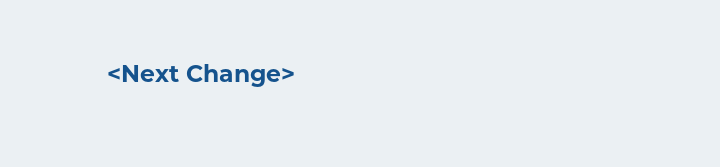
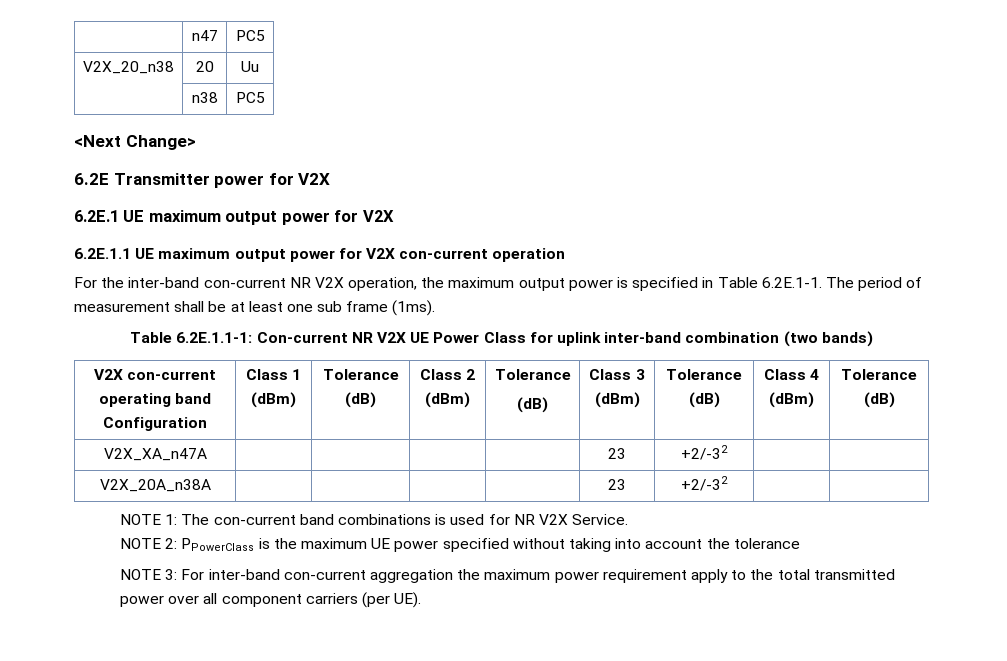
[107,64,295,87] <Next Change> -> [191,30,218,41] [235,30,265,41] [83,61,174,74] [195,61,214,72] [241,61,259,72] [191,92,218,103] [235,92,265,103] [74,135,196,150] [74,173,331,188] [74,210,394,225] [74,248,566,262] [74,277,923,291] [74,300,436,316] [130,331,873,347] [93,369,217,380] [98,393,212,407] [103,417,207,431] [245,369,302,380] [251,392,296,408] [322,369,399,380] [345,392,376,408] [419,369,476,380] [425,392,470,408] [494,369,571,380] [517,397,548,413] [589,369,645,380] [594,392,640,408] [666,369,742,380] [688,392,720,408] [763,369,820,380] [769,392,814,408] [841,369,917,380] [863,392,895,408] [103,448,207,461] [608,448,626,459] [681,445,728,460] [99,479,211,492] [608,479,626,490] [681,476,728,491] [120,514,629,525] [120,538,800,552] [120,569,895,583] [120,592,422,608] | n47 | PC5 // V2X_20_n38 | 20 | Uu // | n38 | PC5 // <Next Change> // 6.2E Transmitter power for V2X // 6.2E.1 UE maximum output power for V2X // 6.2E.1.1 UE maximum output power for V2X con-current operation // For the inter-band con-current NR V2X operation, the maximum output power is specified in Table 6.2E.1-1. The period of measurement shall be at least one sub frame (1ms). // Table 6.2E.1.1-1: Con-current NR V2X UE Power Class for uplink inter-band combination (two bands) // V2X con-current operating band Configuration | Class 1 (dBm) | Tolerance (dB) | Class 2 (dBm) | Tolerance // (dB) | Class 3 (dBm) | Tolerance (dB) | Class 4 (dBm) | Tolerance (dB) // V2X_XA_n47A | | | | | 23 | +2/-32 | | // V2X_20A_n38A | | | | | 23 | +2/-32 | | // NOTE 1: The con-current band combinations is used for NR V2X Service. // NOTE 2: PPowerClass is the maximum UE power specified without taking into account the tolerance // NOTE 3: For inter-band con-current aggregation the maximum power requirement apply to the total transmitted power over all component carriers (per UE).

